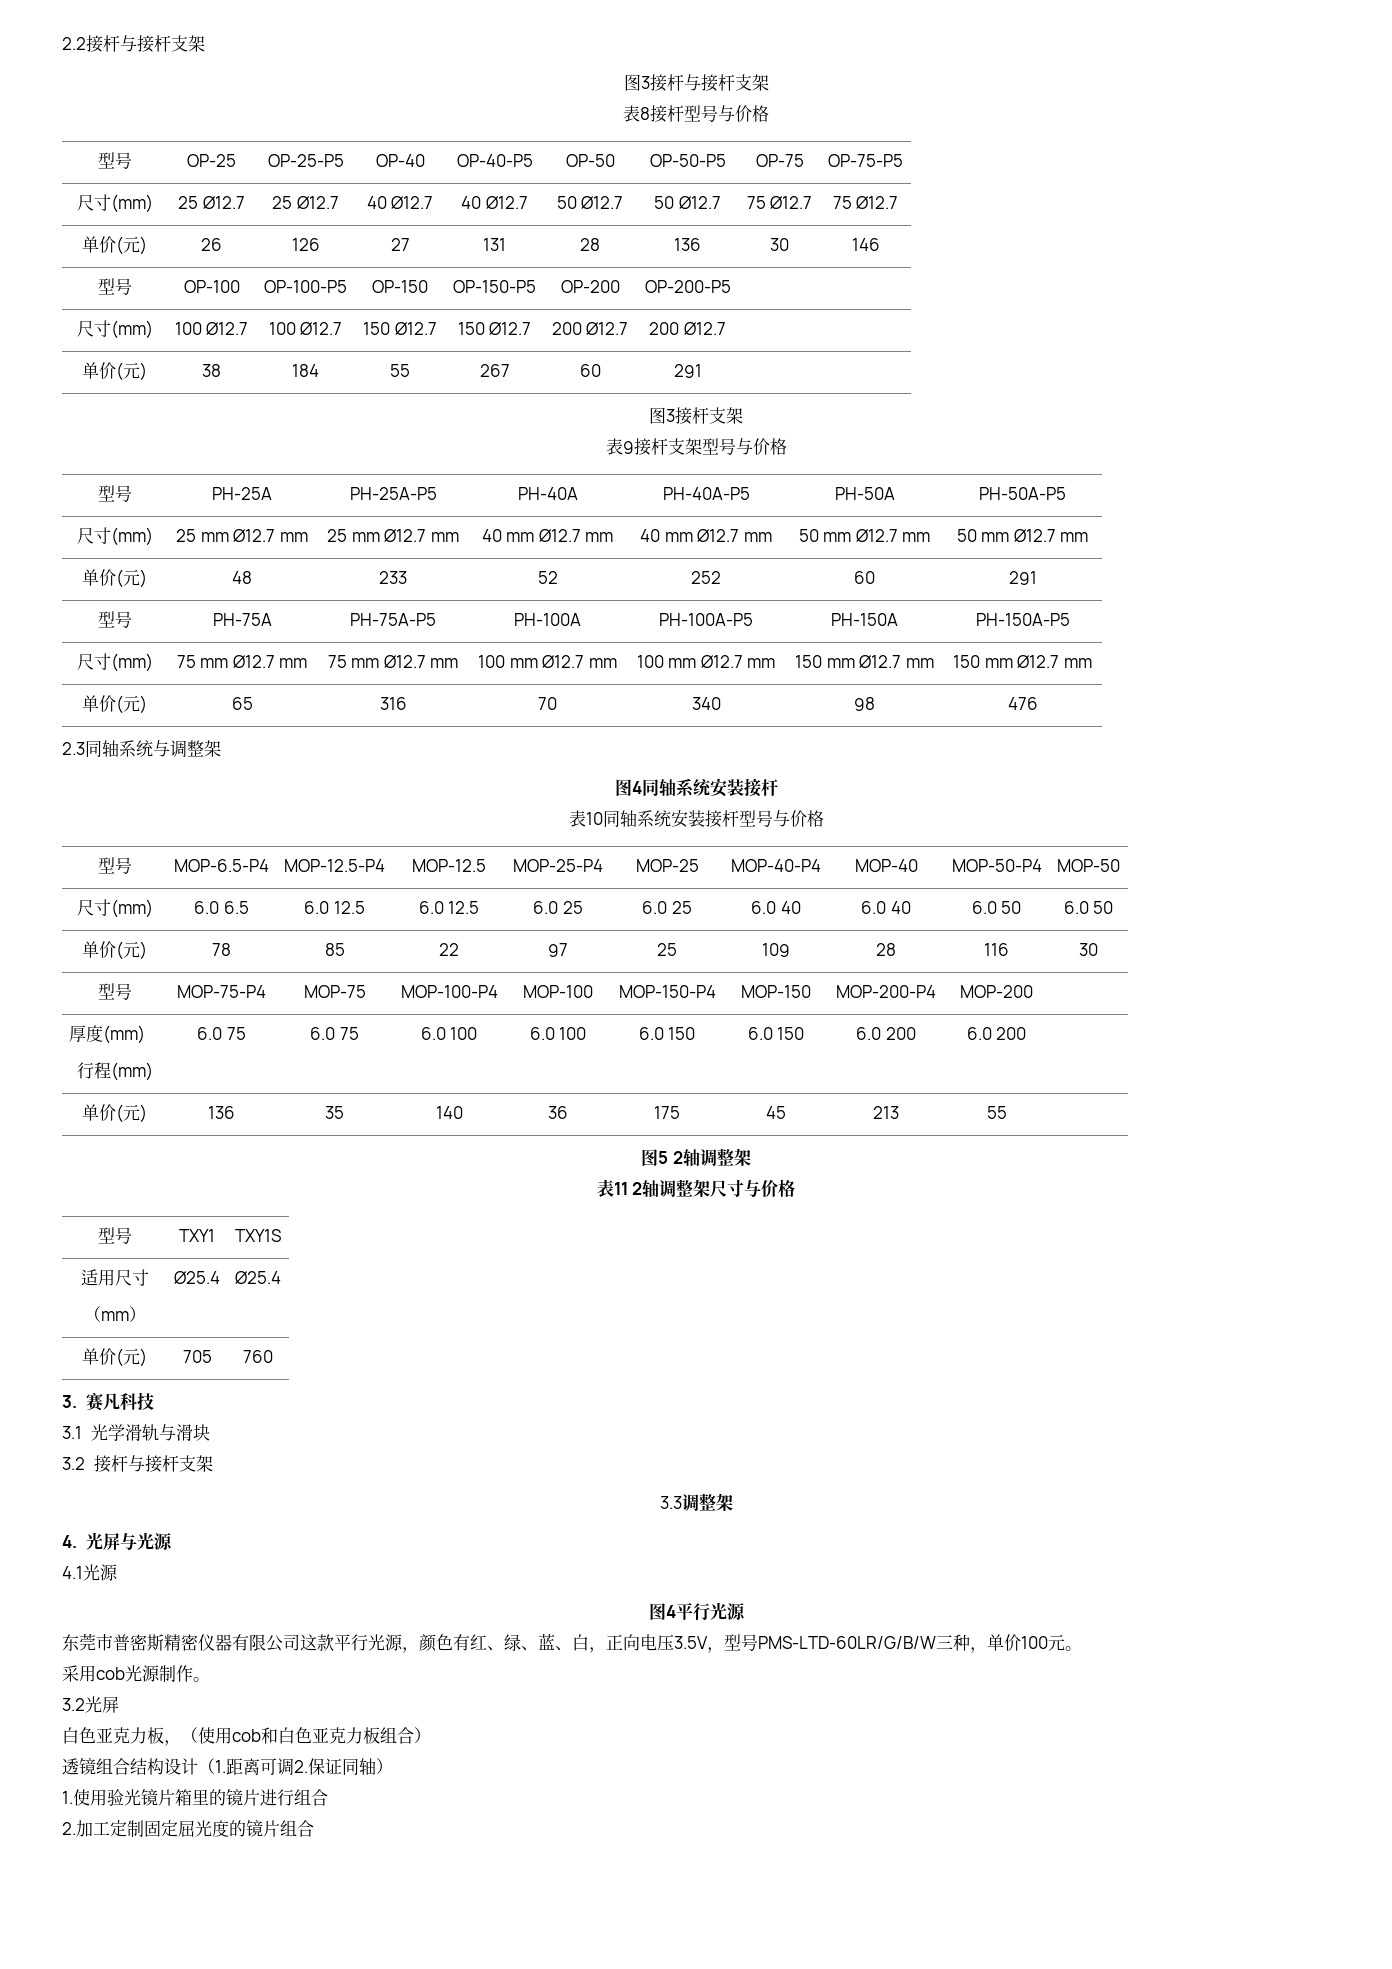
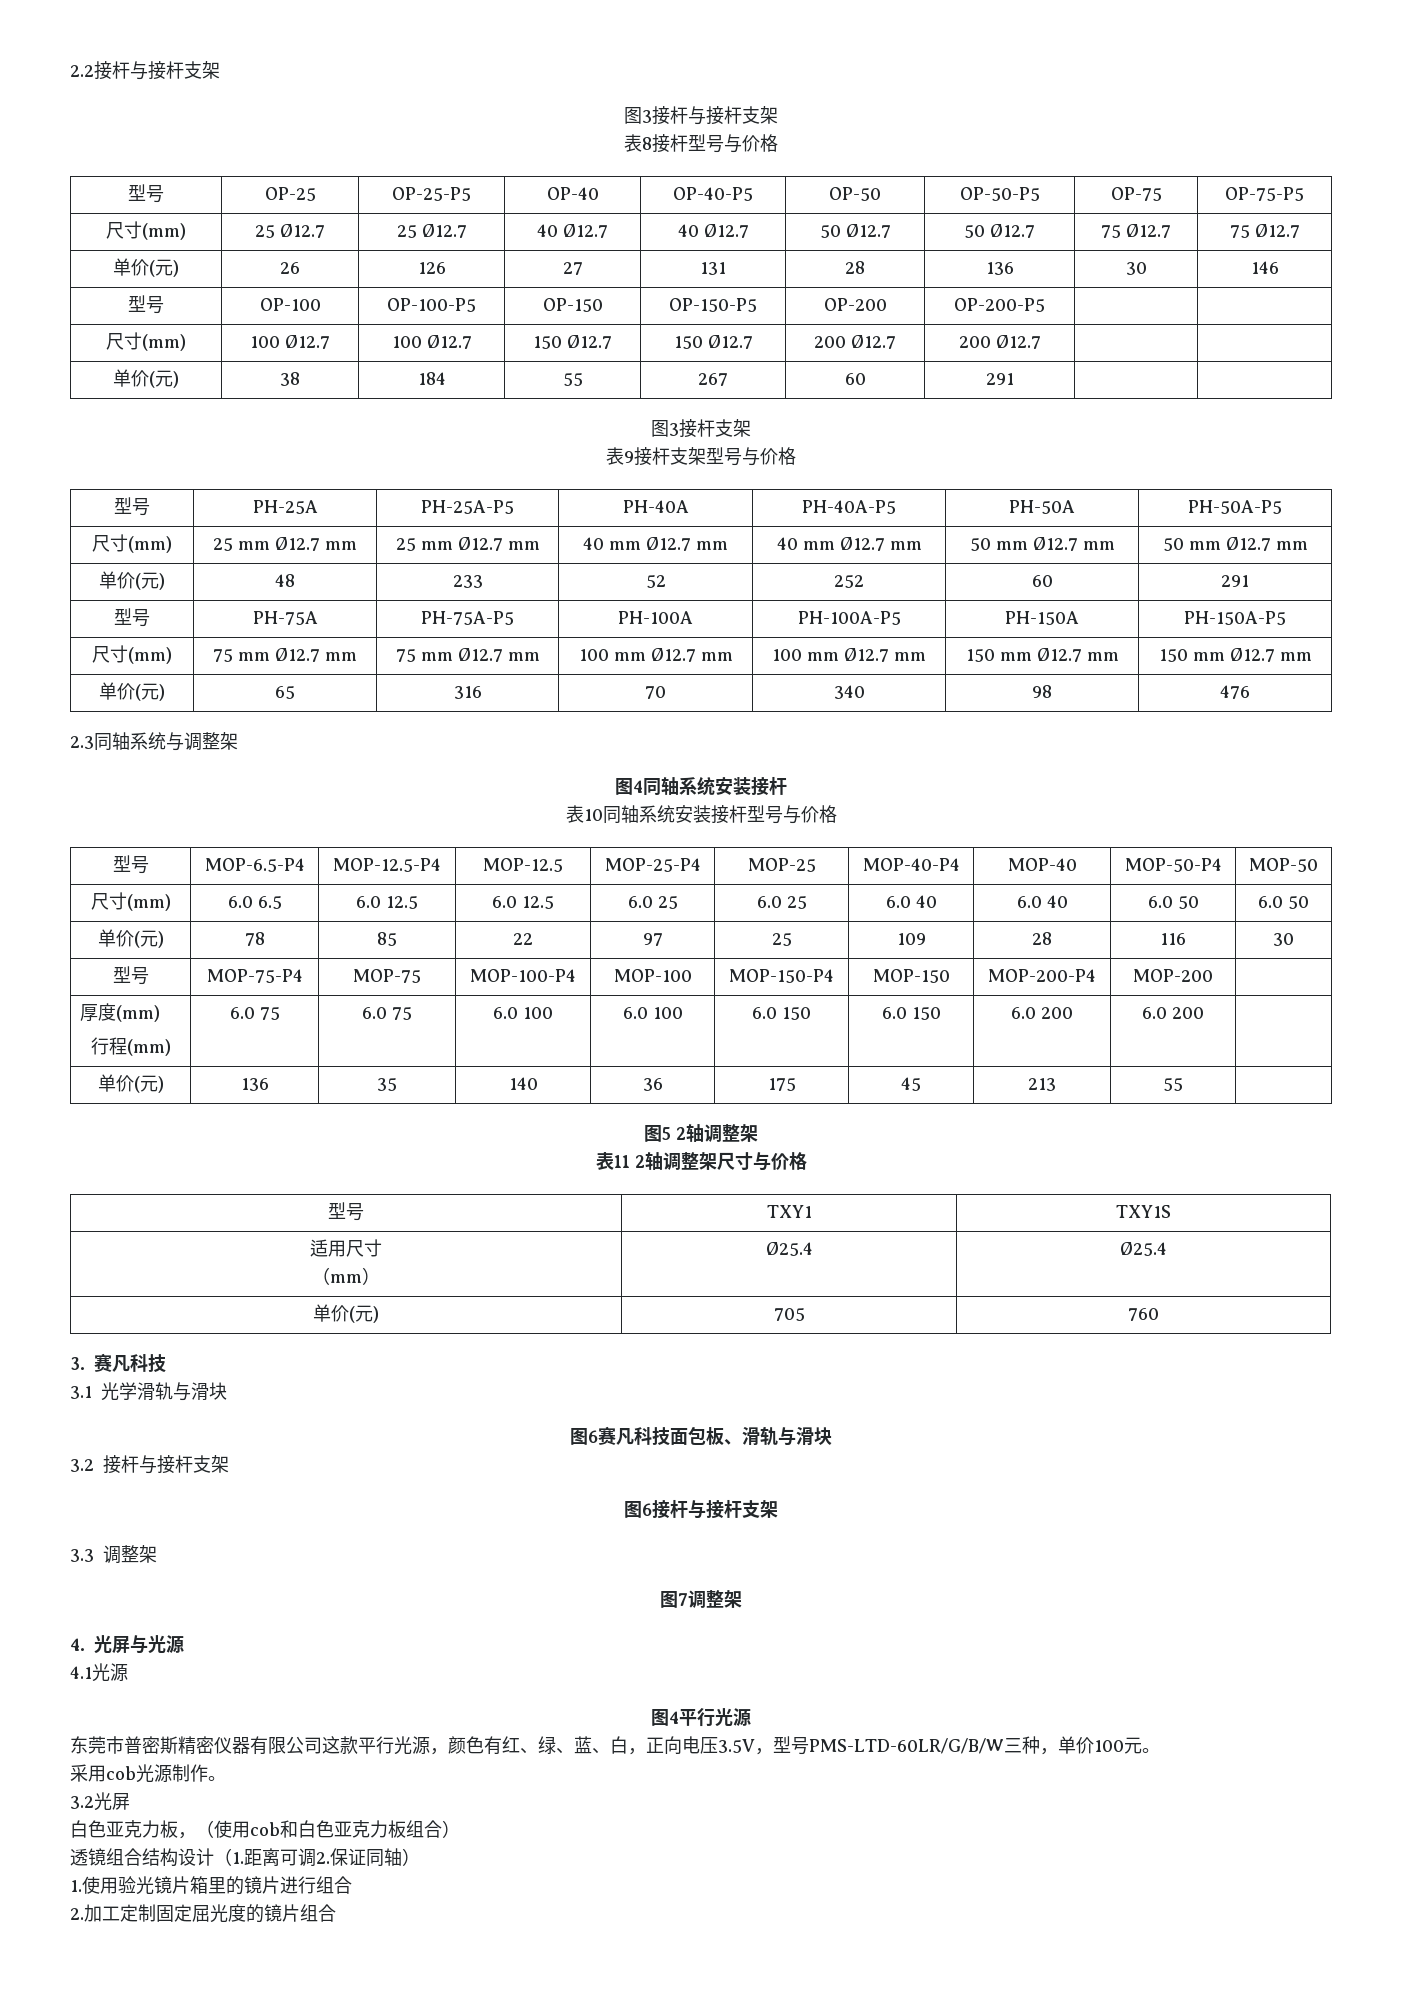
(210, 1432) none -> [570,1426,832,1446] // 图6赛凡科技面包板、滑轨与滑块
[659,1496,682,1509] 3.3 -> [624,1499,778,1519] [70,1545,157,1564] [660,1591,688,1608] 图6接杆与接杆支架 // 3.3调整架 // 图7

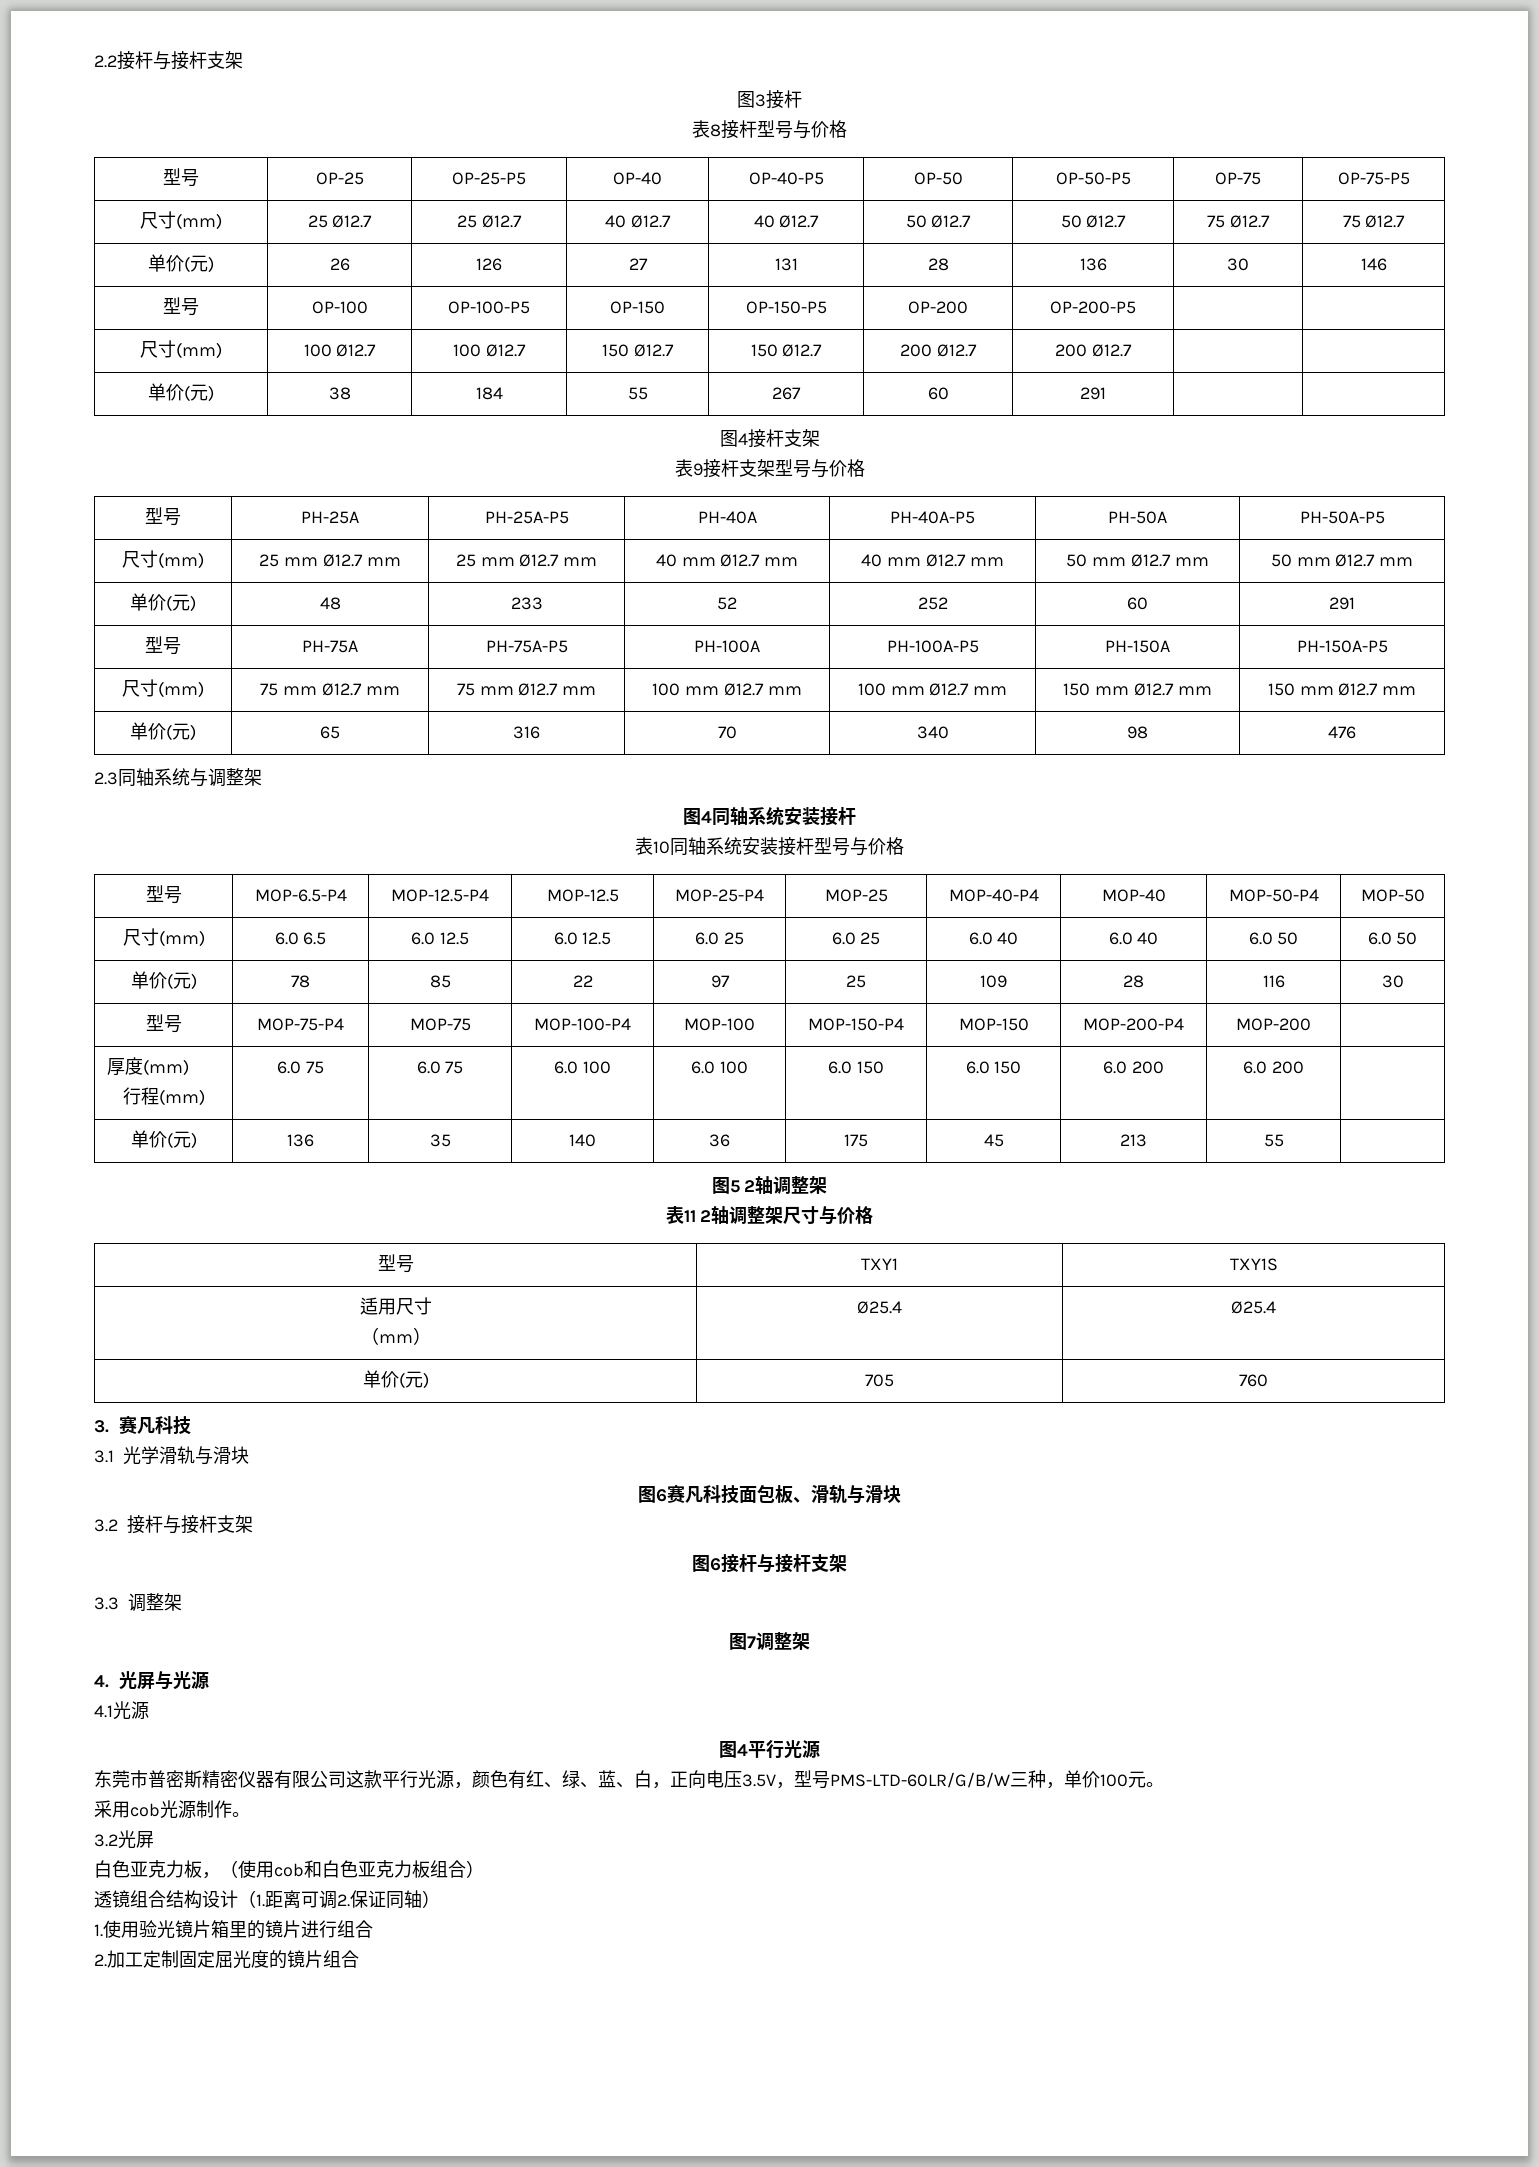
[688,106,778,125] 与接杆支架 -> (802, 99) none
[669,423,679,436] 3 -> [737,433,748,445] 4

